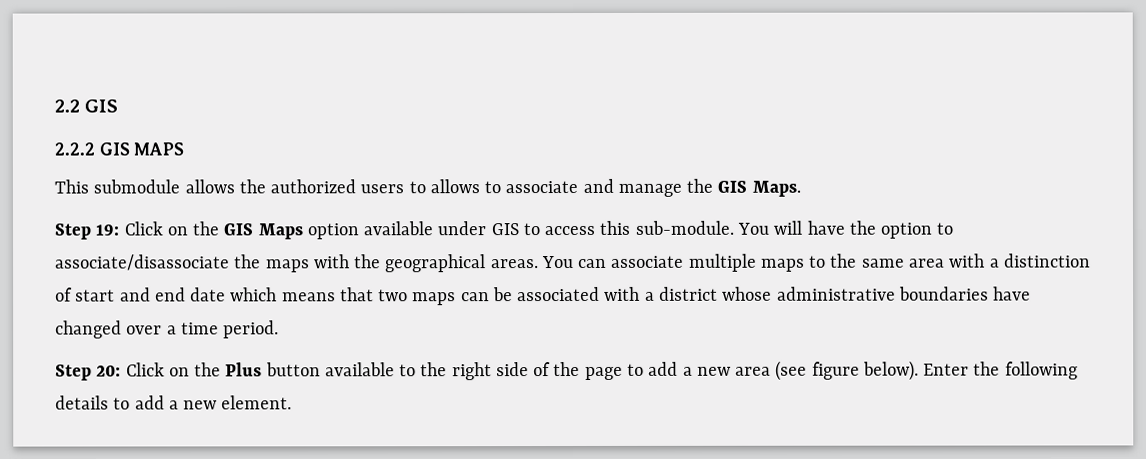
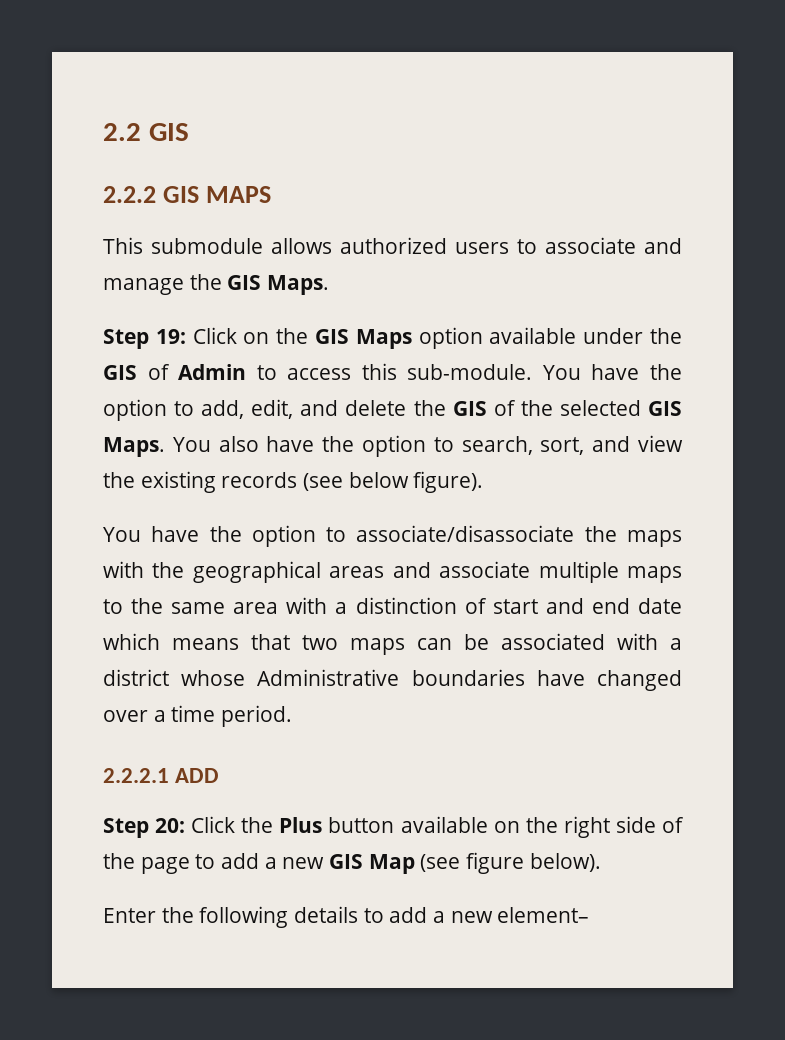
[238,179,266,194] the -> (332, 246) none
[429,179,502,194] allows to -> (537, 246) none
[490,223,520,236] GIS -> [650,328,682,344] [103,364,247,380] the GIS of Admin
[773,220,804,235] will -> [591,364,682,380] [103,399,682,421] [103,435,683,457] [103,471,484,493] [103,527,141,542] have the option to add, edit, and delete the GIS of the selected GIS Maps. You also have the option to search, sort, and view the existing records (see below figure). // You
[490,255,608,269] areas. You can -> [329,562,431,578] areas and
[776,286,896,301] administrative -> [257,669,400,686] Administrative
(280, 329) none -> [103,768,220,783] // 2.2.2.1 ADD
[168,367,190,377] on -> (236, 824) none
[399,364,417,377] to -> [493,821,520,833] on
[735,366,772,376] area -> [329,854,415,874] GIS Map
(919, 370) none -> (601, 862) //
[221,395,293,410] element. -> [497,907,590,923] element–

